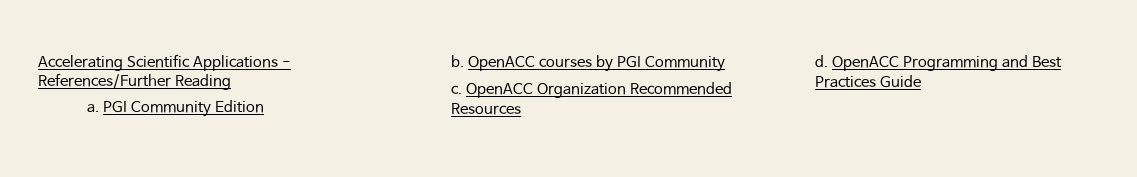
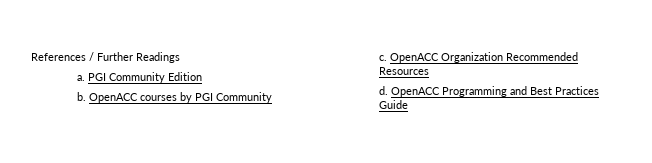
[38,54,291,71] [38,73,231,90] Accelerating Scientific Applications - References/Further Reading -> [31,52,180,63] References / Further Readings

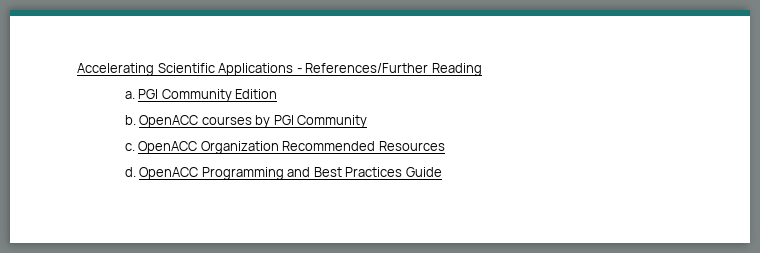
[31,52,180,63] References / Further Readings -> [77,63,482,76] Accelerating Scientific Applications - References/Further Reading

